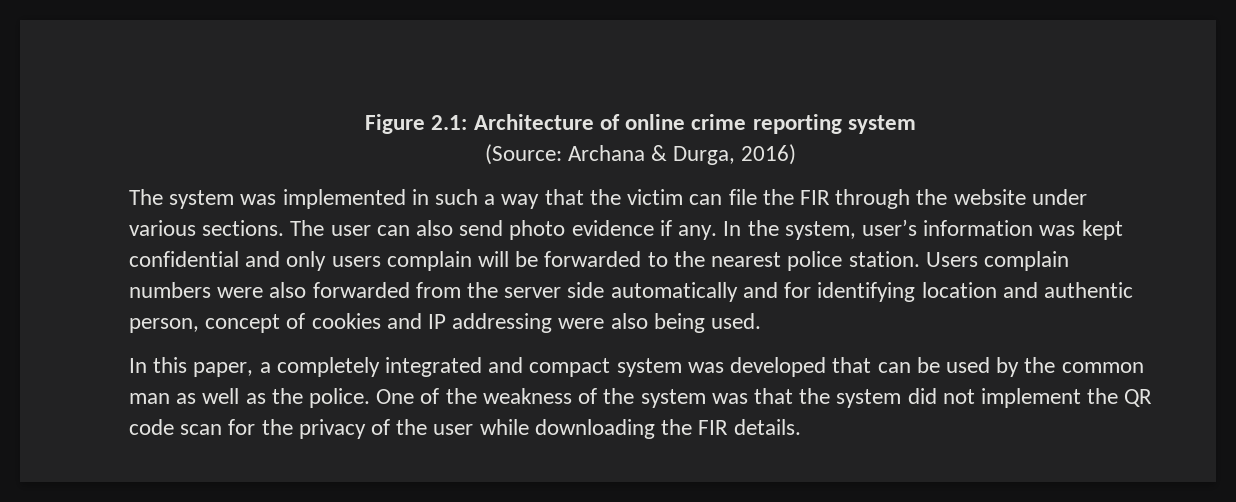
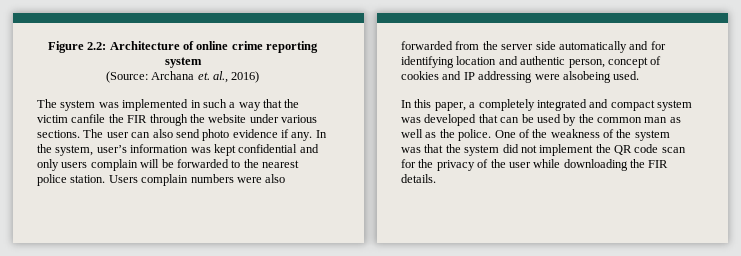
[431,115,468,130] 2.1: -> [87,42,107,50] 2.2:
[651,145,736,165] & Durga, -> [197,71,228,83] et. al.,
[689,189,757,205] can file -> [71,114,106,123] canfile
[610,313,705,333] also being -> [562,71,611,83] alsobeing

